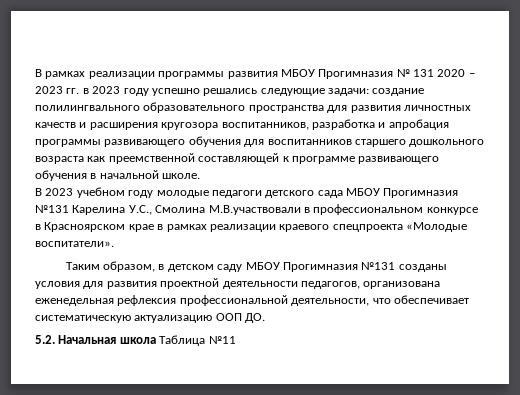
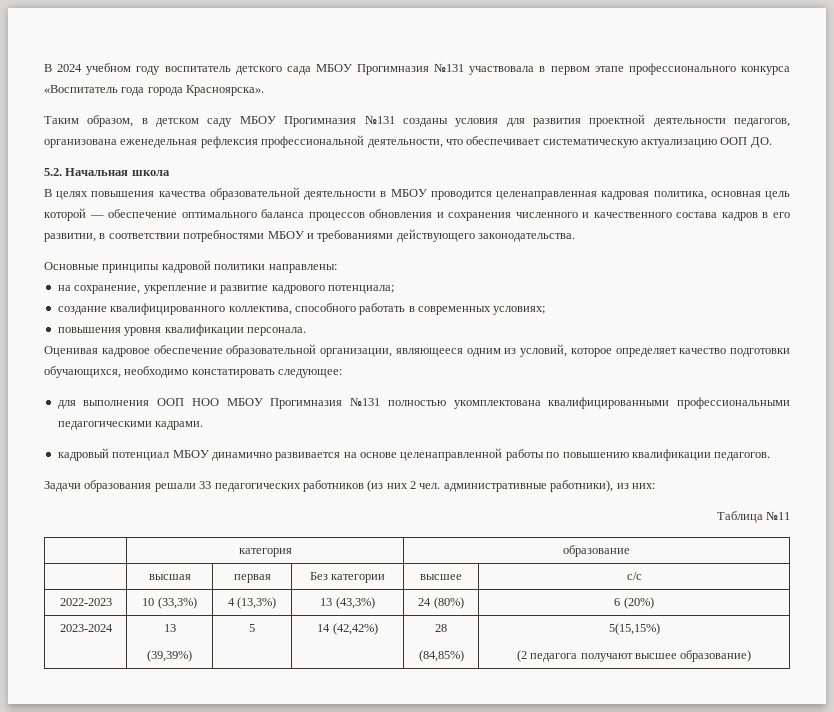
[35,69,475,79] [35,86,425,96] [35,102,471,113] [35,119,449,130] [35,136,485,147] [35,153,440,164] [35,170,201,181] [35,187,262,198] В рамках реализации программы развития МБОУ Прогимназия № 131 2020 – 2023 гг. в 2023 году успешно решались следующие задачи: создание полилингвального образовательного пространства для развития личностных качеств и расширения кругозора воспитанников, разработка и апробация программы развивающего обучения для воспитанников старшего дошкольного возраста как преемственной составляющей к программе развивающего обучения в начальной школе. // В 2023 учебном году молодые педагоги -> [44,63,231,75] В 2024 учебном году воспитатель
[72,204,478,215] [35,222,467,232] [35,241,114,247] Карелина У.С., Смолина М.В.участвовали в профессиональном конкурсе в Красноярском крае в рамках реализации краевого спецпроекта «Молодые воспитатели». -> [469,63,790,75] [44,85,265,96] участвовала в первом этапе профессионального конкурса «Воспитатель года города Красноярска».
[159,335,236,346] Таблица №11 -> [44,187,791,200] [44,208,790,221] [44,229,575,242] [44,260,337,273] [57,285,394,294] [57,303,546,315] [57,324,306,336] [44,344,790,357] [44,366,343,378] [57,397,791,409] [57,421,204,430] [57,448,771,461] [44,480,655,492] [716,511,790,523] [238,548,292,557] [563,545,630,557] [148,574,191,580] [233,574,271,583] [309,572,386,583] [420,574,462,580] [626,572,642,580] [59,598,112,606] [142,597,197,609] [227,597,277,609] [320,597,375,609] [418,597,464,609] [614,597,654,609] [59,624,113,632] [163,624,176,632] [147,650,192,662] [249,624,255,632] [317,623,378,635] [435,624,447,632] [418,650,464,662] [608,623,660,635] [516,650,752,662] // В целях повышения качества образовательной деятельности в МБОУ проводится целенаправленная кадровая политика, основная цель которой — обеспечение оптимального баланса процессов обновления и сохранения численного и качественного состава кадров в его развитии, в соответствии потребностями МБОУ и требованиями действующего законодательства. // Основные принципы кадровой политики направлены: // на сохранение, укрепление и развитие кадрового потенциала; // создание квалифицированного коллектива, способного работать в современных условиях; // повышения уровня квалификации персонала. // Оценивая кадровое обеспечение образовательной организации, являющееся одним из условий, которое определяет качество подготовки обучающихся, необходимо констатировать следующее: // для выполнения ООП НОО МБОУ Прогимназия №131 полностью укомплектована квалифицированными профессиональными педагогическими кадрами. // кадровый потенциал МБОУ динамично развивается на основе целенаправленной работы по повышению квалификации педагогов. // Задачи образования решали 33 педагогических работников (из них 2 чел. административные работники), из них: // Таблица №11 // | категория | образование // | высшая | первая | Без категории | высшее | с/с // 2022-2023 | 10 (33,3%) | 4 (13,3%) | 13 (43,3%) | 24 (80%) | 6 (20%) // 2023-2024 | 13 // (39,39%) | 5 | 14 (42,42%) | 28 // (84,85%) | 5(15,15%) // (2 педагога получают высшее образование)

